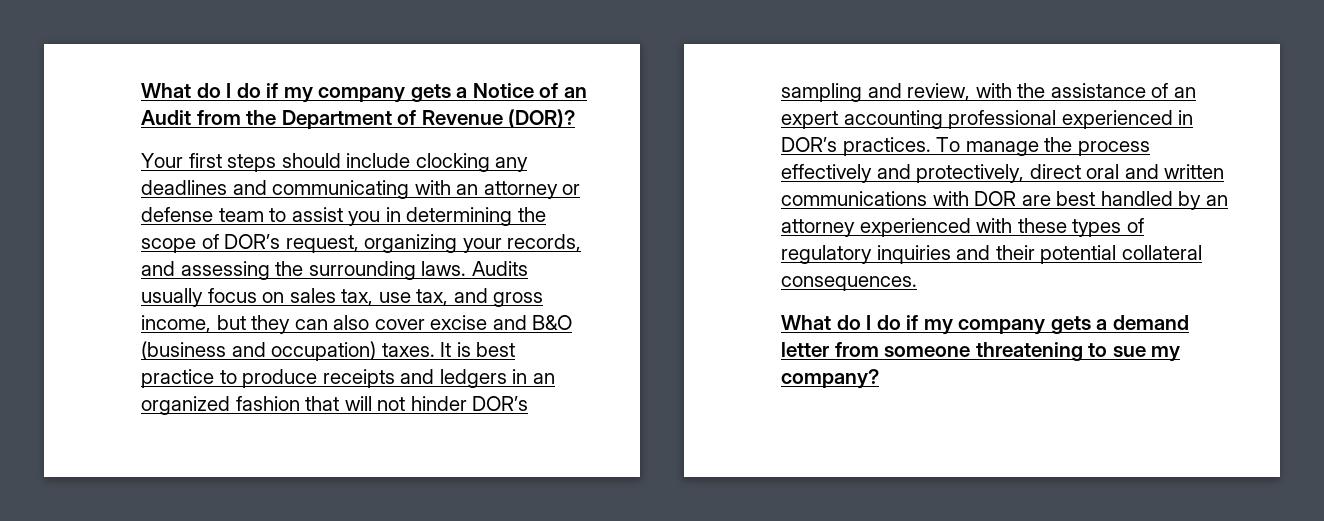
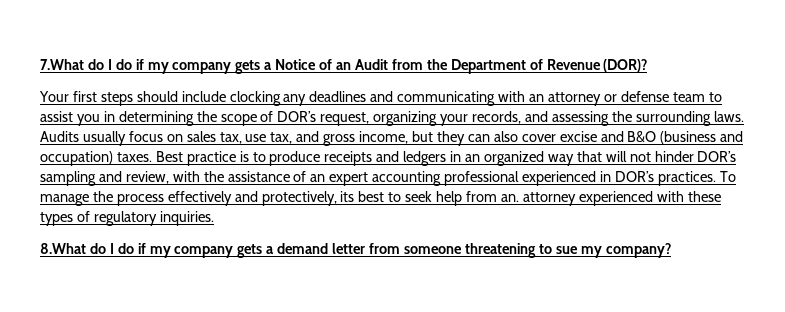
[141,83,191,98] What -> [40,59,84,70] 7.What
[440,342,516,357] [141,369,214,388] It is best practice -> [155,151,249,166] Best practice is
[235,396,300,411] fashion -> [547,154,574,166] way
[1029,164,1225,179] [781,191,1228,210] direct oral and written communications with DOR are best handled by an -> [340,191,519,206] its best to seek help from an.
[876,245,1202,264] [781,276,917,291] [781,315,831,330] inquiries and their potential collateral consequences. // What -> [159,211,214,226] [40,243,86,254] inquiries. // 8.What

